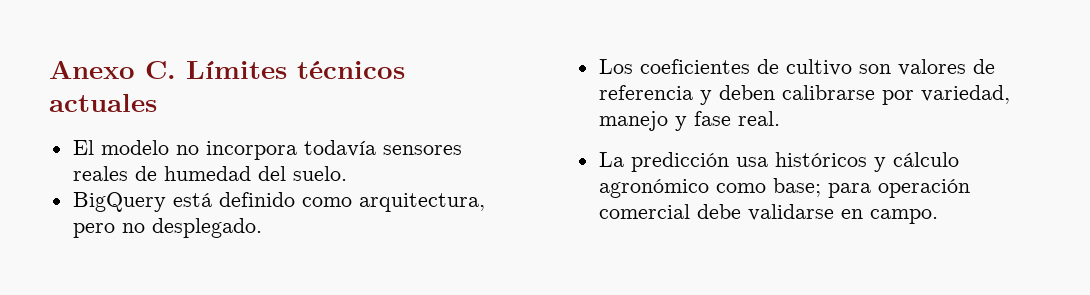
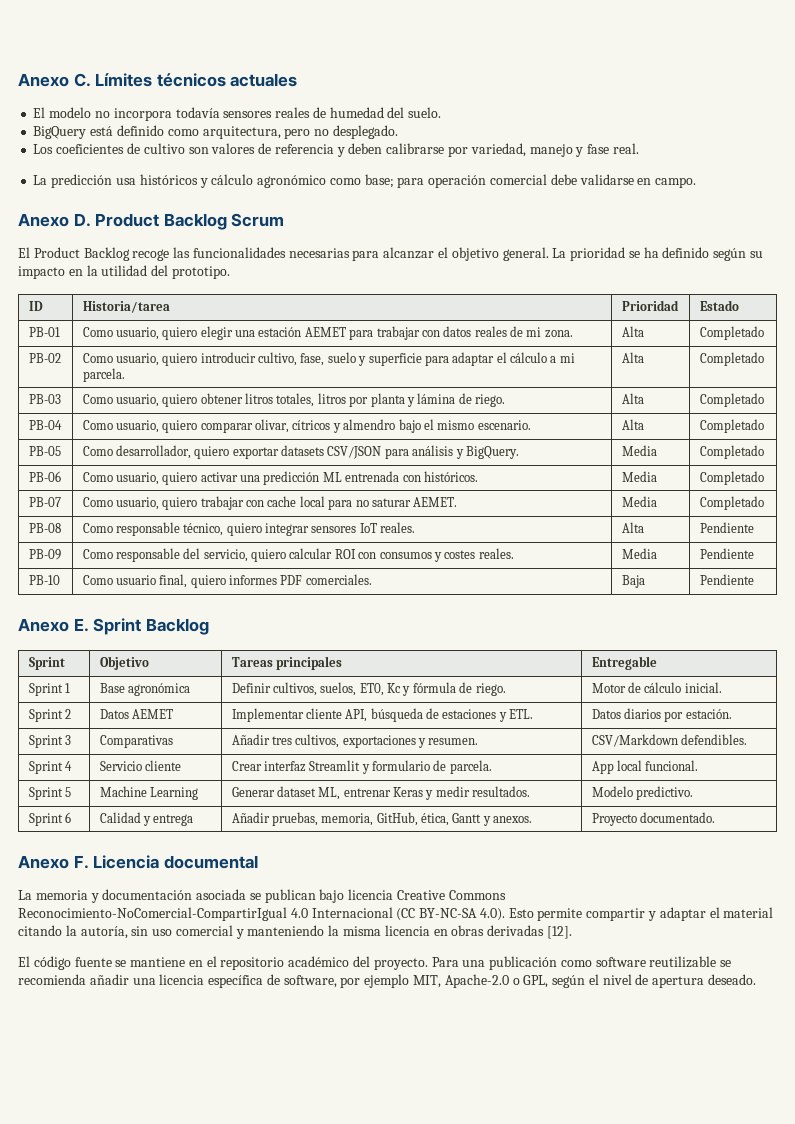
(938, 216) none -> [18,213,285,230] [18,247,764,261] [18,265,230,279] [28,301,43,311] [82,301,170,313] [621,300,679,311] [699,300,739,311] [28,327,60,337] [82,326,573,340] [621,326,644,337] [699,326,764,340] [28,353,61,363] [82,352,575,366] [82,368,125,382] [621,352,644,363] [699,352,764,366] [28,394,61,404] [82,393,506,407] [621,393,644,404] [699,393,764,407] [28,420,62,430] [82,419,531,433] [621,419,644,430] [699,419,764,433] [28,446,61,456] [82,445,519,459] [621,445,657,456] [699,445,764,459] [28,471,61,482] [82,471,478,485] [621,471,657,482] [699,471,764,485] [28,497,61,507] [82,496,458,510] [621,496,657,507] [699,496,764,510] [28,523,61,533] [82,522,416,536] [621,522,644,533] [699,522,754,533] [28,549,61,560] [82,548,514,562] [621,548,657,559] [699,548,754,559] [28,575,60,585] [82,574,372,588] [621,575,645,588] [699,574,754,585] [18,618,209,635] [28,657,65,670] [99,656,149,670] [231,656,342,670] [591,656,657,670] [28,683,70,696] [99,683,190,696] [231,682,506,696] [591,682,722,693] [28,709,71,722] [99,709,173,719] [231,708,534,722] [591,708,732,722] [28,735,71,748] [99,735,173,748] [231,734,479,748] [591,734,747,747] [28,761,72,774] [99,760,181,771] [231,760,492,774] [591,760,699,774] [28,787,71,800] [99,786,198,800] [231,786,531,800] [591,786,693,800] [28,812,71,826] [99,812,194,826] [231,812,533,826] [591,812,715,826] [18,855,258,869] [18,889,506,903] [18,907,774,921] [18,925,572,939] [18,956,732,970] [18,974,757,988] // Anexo D. Product Backlog Scrum // El Product Backlog recoge las funcionalidades necesarias para alcanzar el objetivo general. La prioridad se ha definido según su impacto en la utilidad del prototipo. // ID | Historia/tarea | Prioridad | Estado // PB-01 | Como usuario, quiero elegir una estación AEMET para trabajar con datos reales de mi zona. | Alta | Completado // PB-02 | Como usuario, quiero introducir cultivo, fase, suelo y superficie para adaptar el cálculo a mi parcela. | Alta | Completado // PB-03 | Como usuario, quiero obtener litros totales, litros por planta y lámina de riego. | Alta | Completado // PB-04 | Como usuario, quiero comparar olivar, cítricos y almendro bajo el mismo escenario. | Alta | Completado // PB-05 | Como desarrollador, quiero exportar datasets CSV/JSON para análisis y BigQuery. | Media | Completado // PB-06 | Como usuario, quiero activar una predicción ML entrenada con históricos. | Media | Completado // PB-07 | Como usuario, quiero trabajar con cache local para no saturar AEMET. | Media | Completado // PB-08 | Como responsable técnico, quiero integrar sensores IoT reales. | Alta | Pendiente // PB-09 | Como responsable del servicio, quiero calcular ROI con consumos y costes reales. | Media | Pendiente // PB-10 | Como usuario final, quiero informes PDF comerciales. | Baja | Pendiente // Anexo E. Sprint Backlog // Sprint | Objetivo | Tareas principales | Entregable // Sprint 1 | Base agronómica | Definir cultivos, suelos, ET0, Kc y fórmula de riego. | Motor de cálculo inicial. // Sprint 2 | Datos AEMET | Implementar cliente API, búsqueda de estaciones y ETL. | Datos diarios por estación. // Sprint 3 | Comparativas | Añadir tres cultivos, exportaciones y resumen. | CSV/Markdown defendibles. // Sprint 4 | Servicio cliente | Crear interfaz Streamlit y formulario de parcela. | App local funcional. // Sprint 5 | Machine Learning | Generar dataset ML, entrenar Keras y medir resultados. | Modelo predictivo. // Sprint 6 | Calidad y entrega | Añadir pruebas, memoria, GitHub, ética, Gantt y anexos. | Proyecto documentado. // Anexo F. Licencia documental // La memoria y documentación asociada se publican bajo licencia Creative Commons Reconocimiento-NoComercial-CompartirIgual 4.0 Internacional (CC BY-NC-SA 4.0). Esto permite compartir y adaptar el material citando la autoría, sin uso comercial y manteniendo la misma licencia en obras derivadas [12]. // El código fuente se mantiene en el repositorio académico del proyecto. Para una publicación como software reutilizable se recomienda añadir una licencia específica de software, por ejemplo MIT, Apache-2.0 o GPL, según el nivel de apertura deseado.

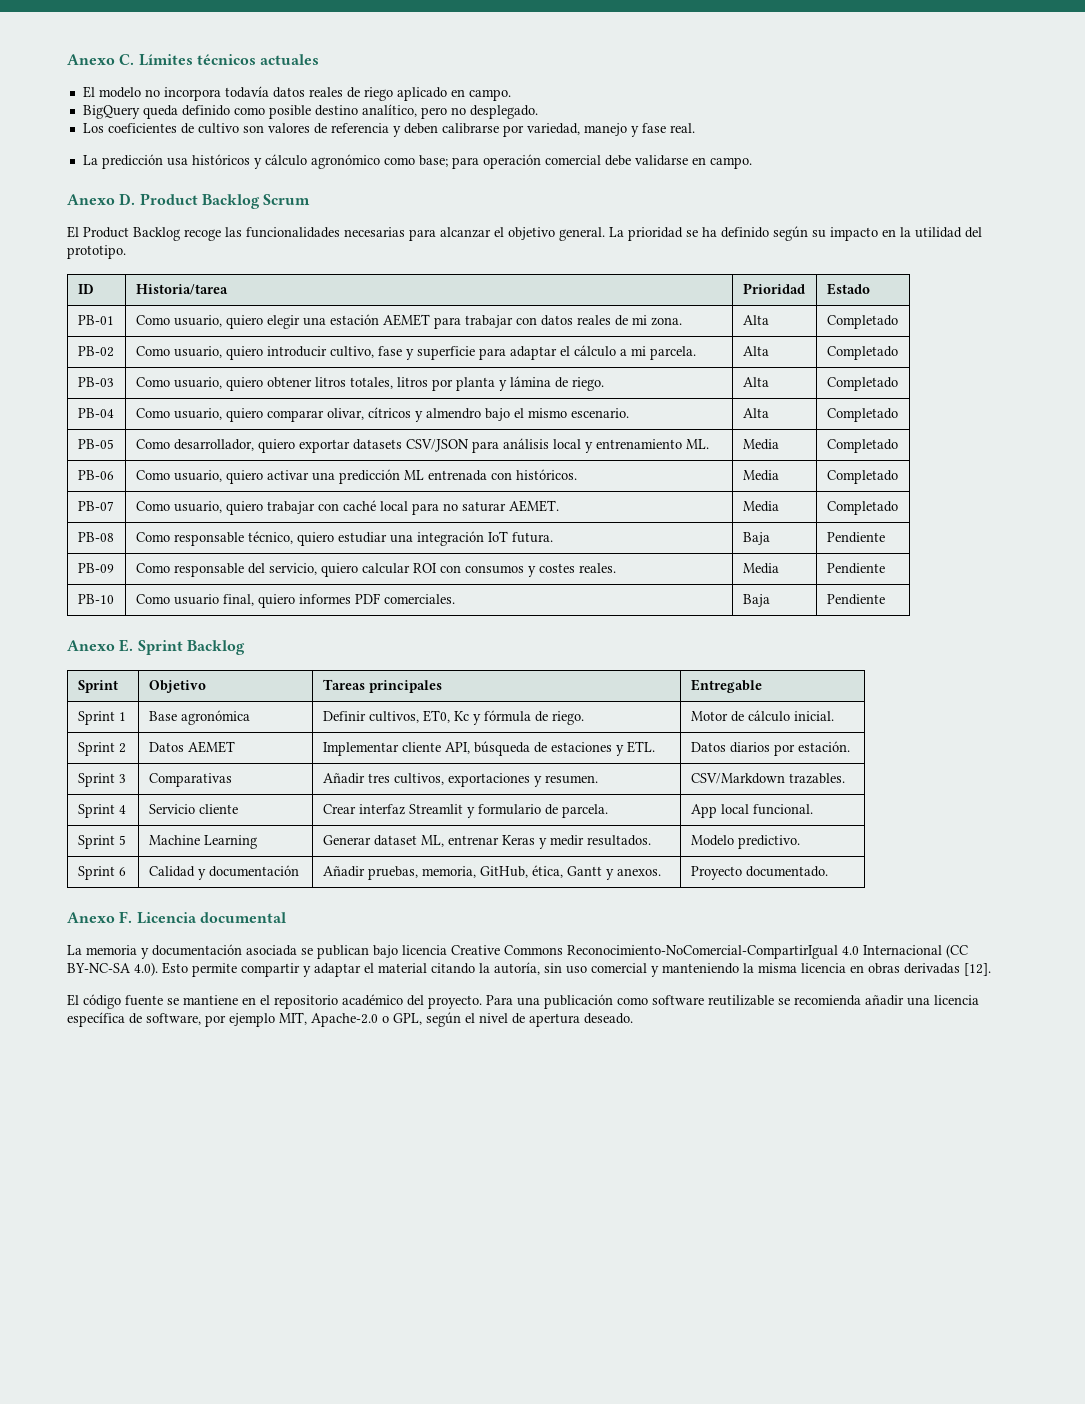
[223,107,442,118] sensores reales de humedad del suelo. -> [272,87,511,101] datos reales de riego aplicado en campo.
[90,126,114,136] está -> [142,105,178,119] queda
[202,126,281,139] arquitectura, -> [268,104,417,119] posible destino analítico,
[300,352,356,366] fase, suelo -> [377,346,402,356] fase
[455,446,519,459] y BigQuery. -> [552,439,709,453] local y entrenamiento ML.
[267,496,297,507] cache -> [342,500,376,511] caché
[265,522,416,536] [621,522,644,533] integrar sensores IoT reales. | Alta -> [337,531,553,546] [742,532,770,545] estudiar una integración IoT futura. | Baja
[320,682,357,696] suelos, -> (419, 717) none
[680,734,747,745] defendibles. -> [788,773,845,784] trazables.
[153,814,194,826] entrega -> [208,865,299,877] documentación

